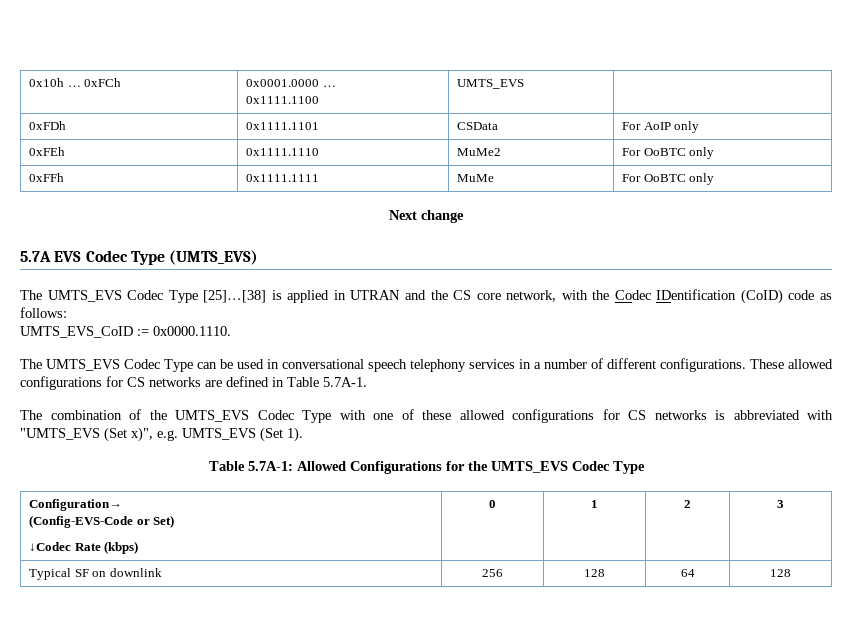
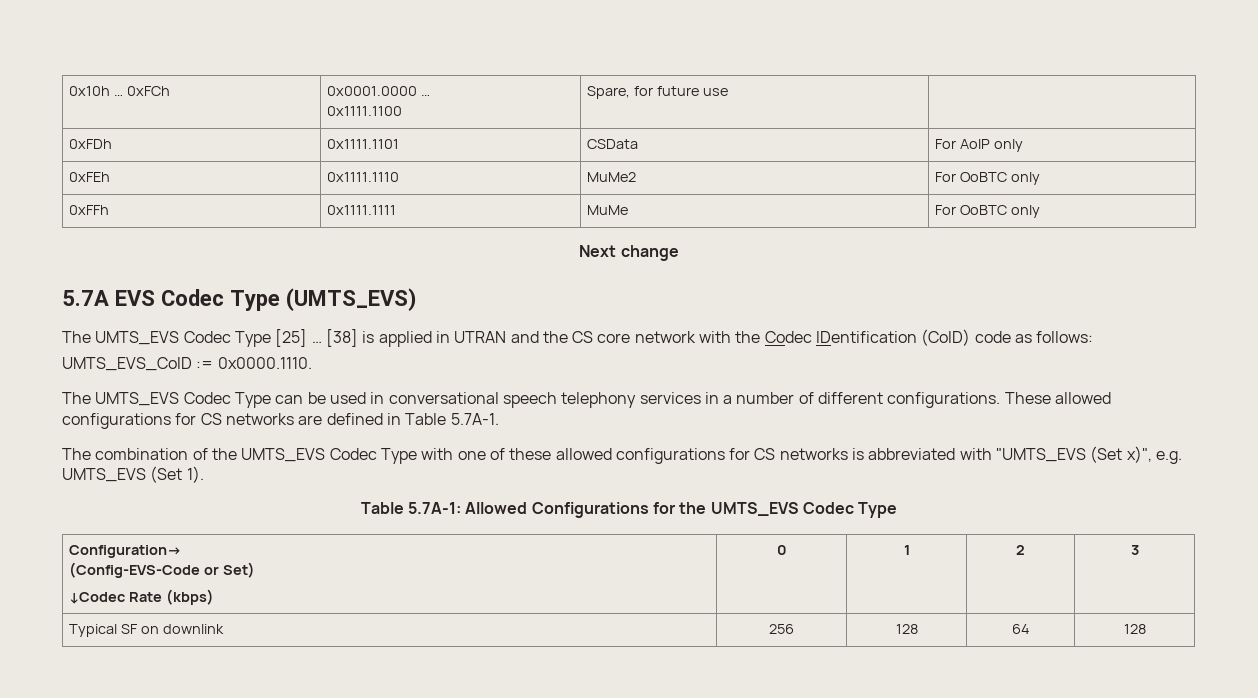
[457,79,525,89] UMTS_EVS -> [587,86,729,99] Spare, for future use
[203,290,267,303] [25]…[38] -> [275,329,358,347] [25] … [38]
[506,290,557,302] network, -> [634,331,696,343] network

